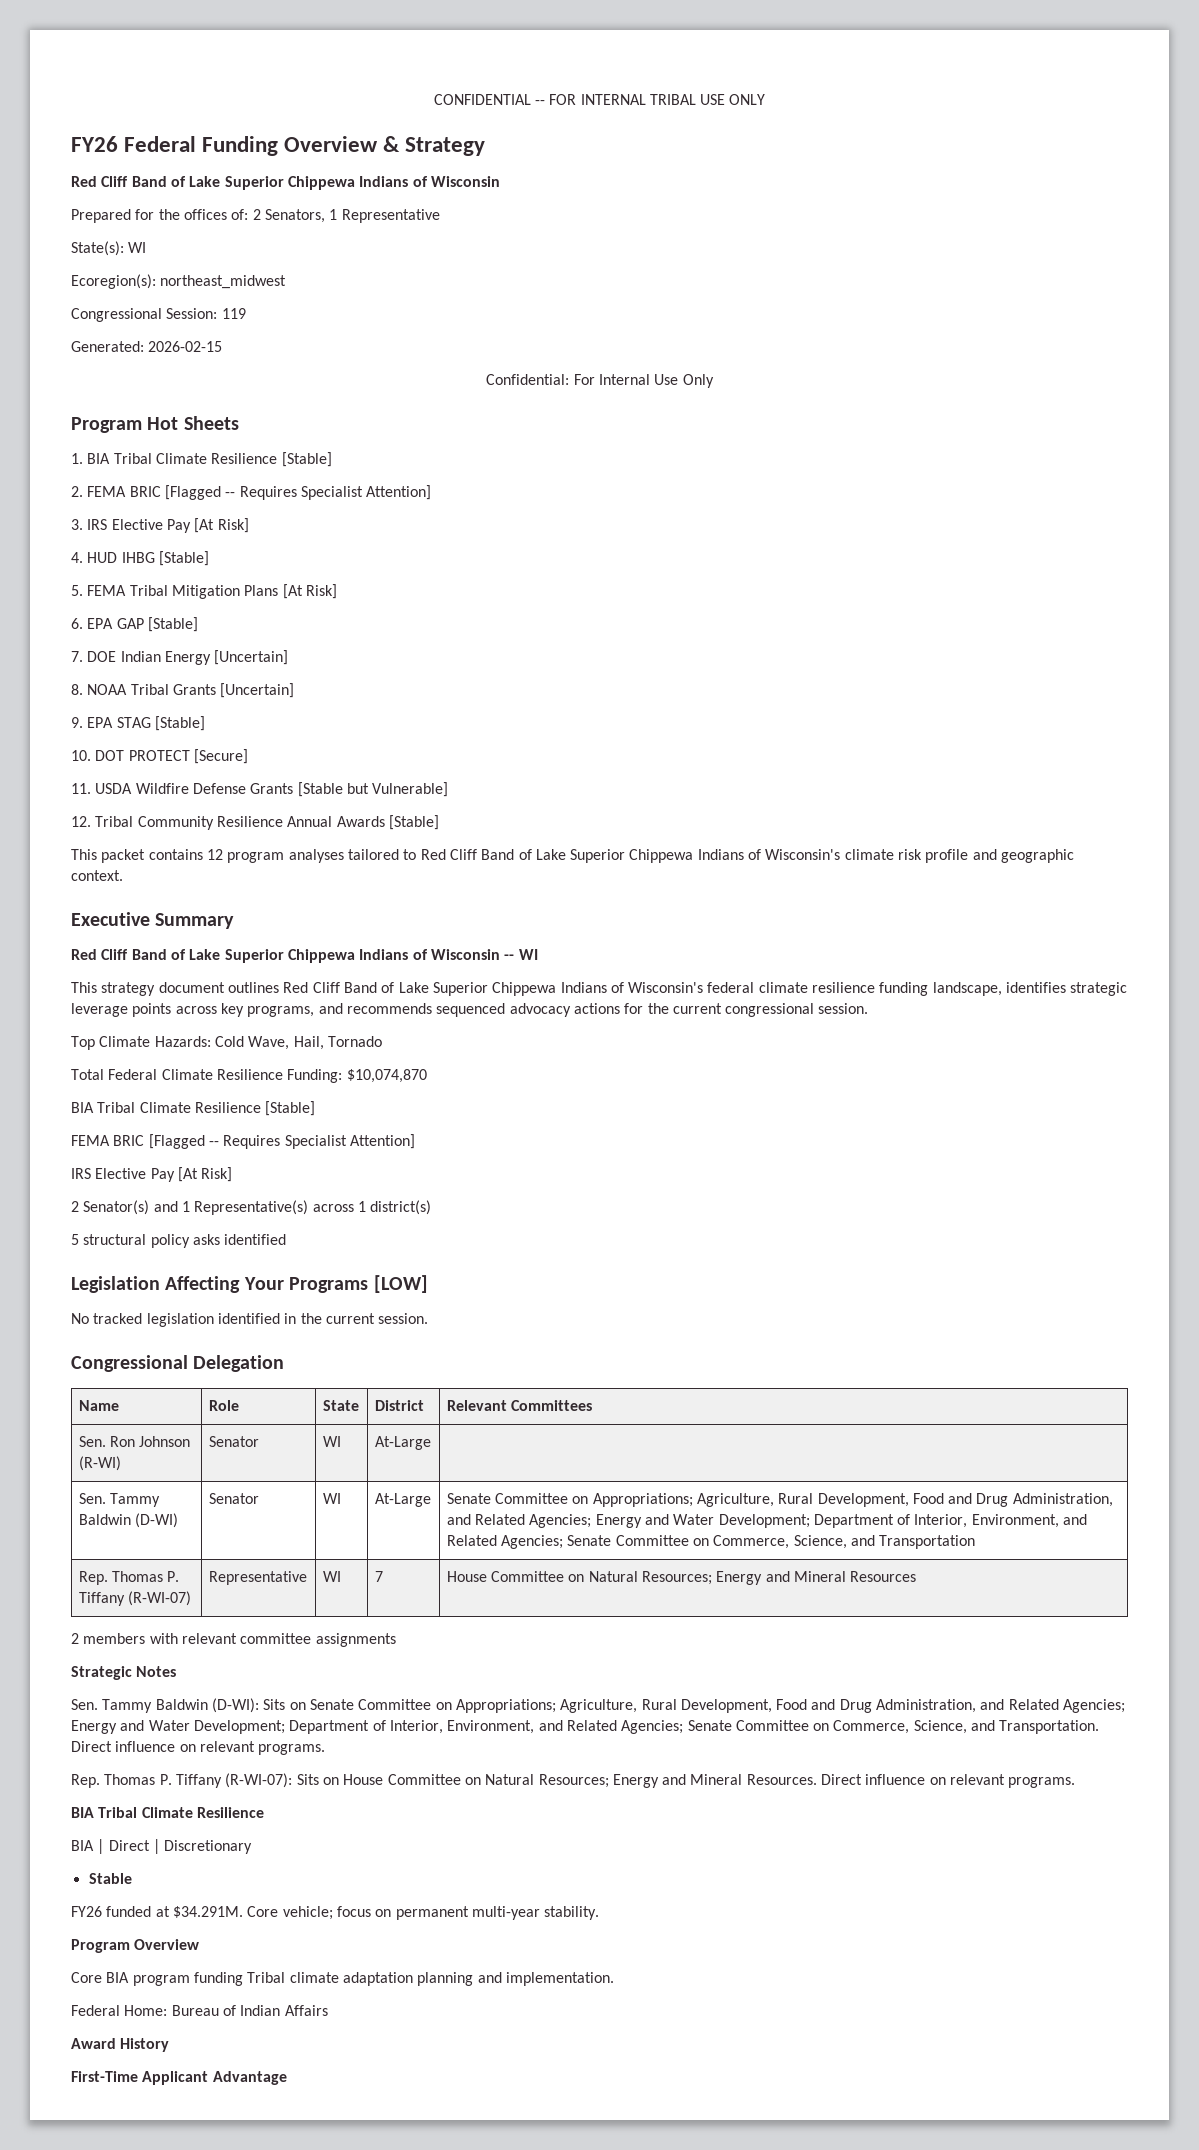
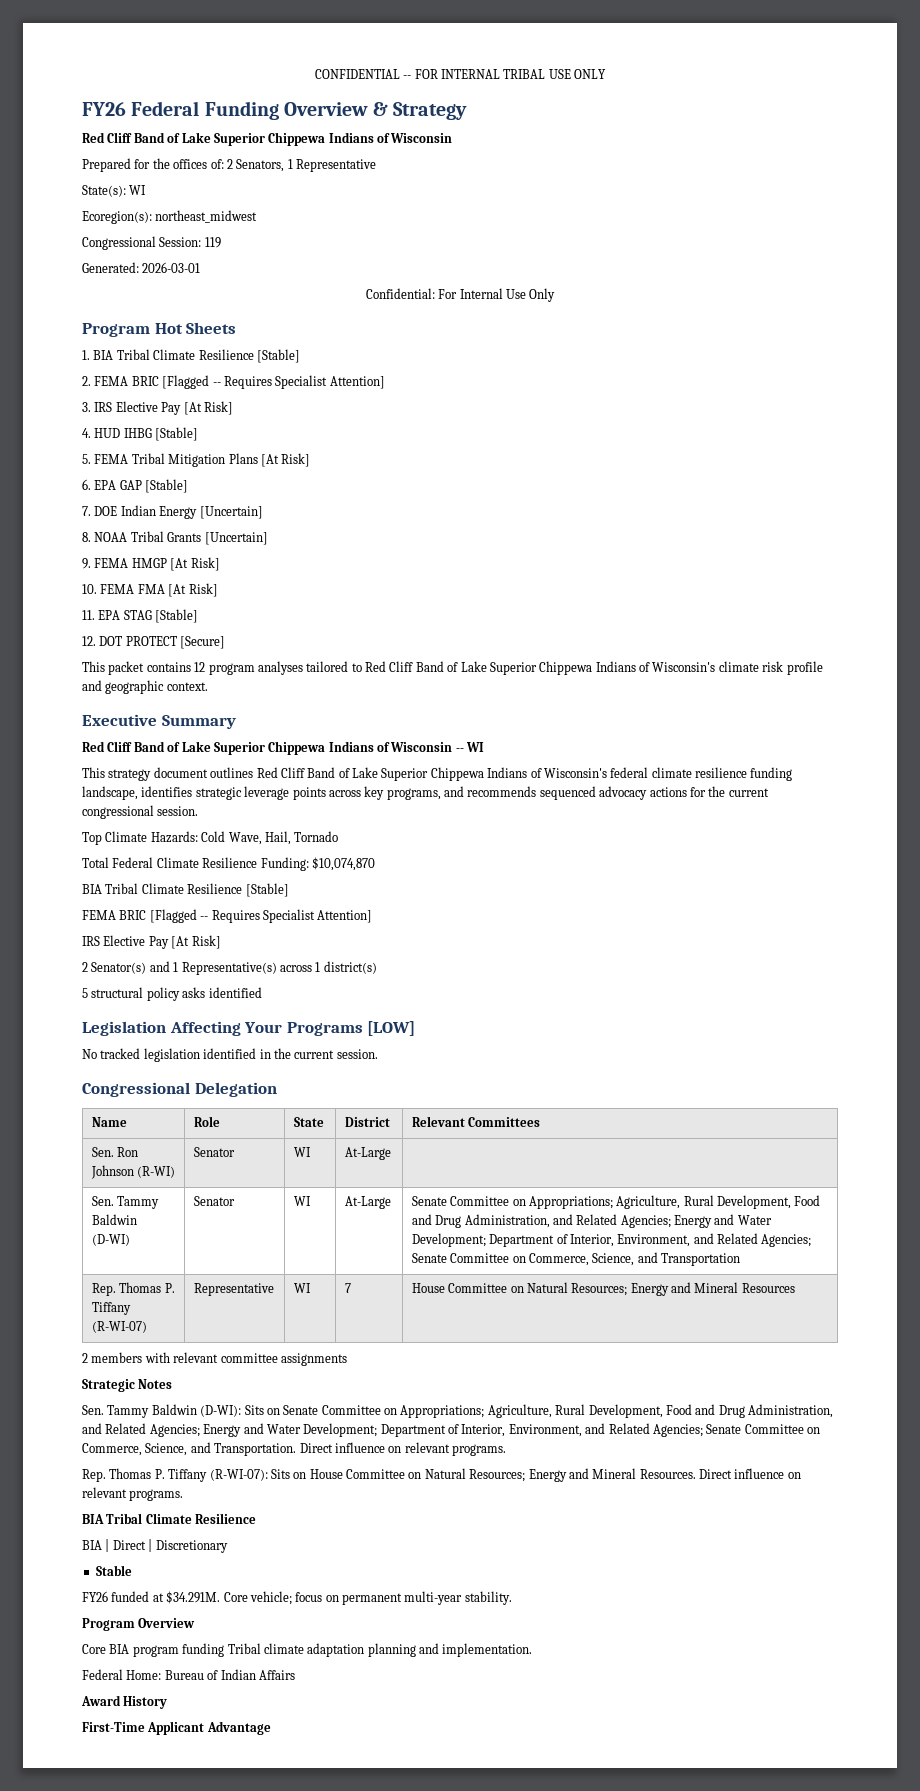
[148,341,223,352] 2026-02-15 -> [142,262,201,273] 2026-03-01
(83, 722) none -> [94,557,220,571] [82,583,218,597] [82,610,95,620] FEMA HMGP [At Risk] // 10. FEMA FMA [At Risk] // 11.
[71,750,91,761] 10. -> [82,636,96,646] 12.
[71,782,449,797] [71,815,439,830] // 11. USDA Wildfire Defense Grants [Stable but Vulnerable] // 12. Tribal Community Resilience Annual Awards [Stable] -> (226, 642) none

